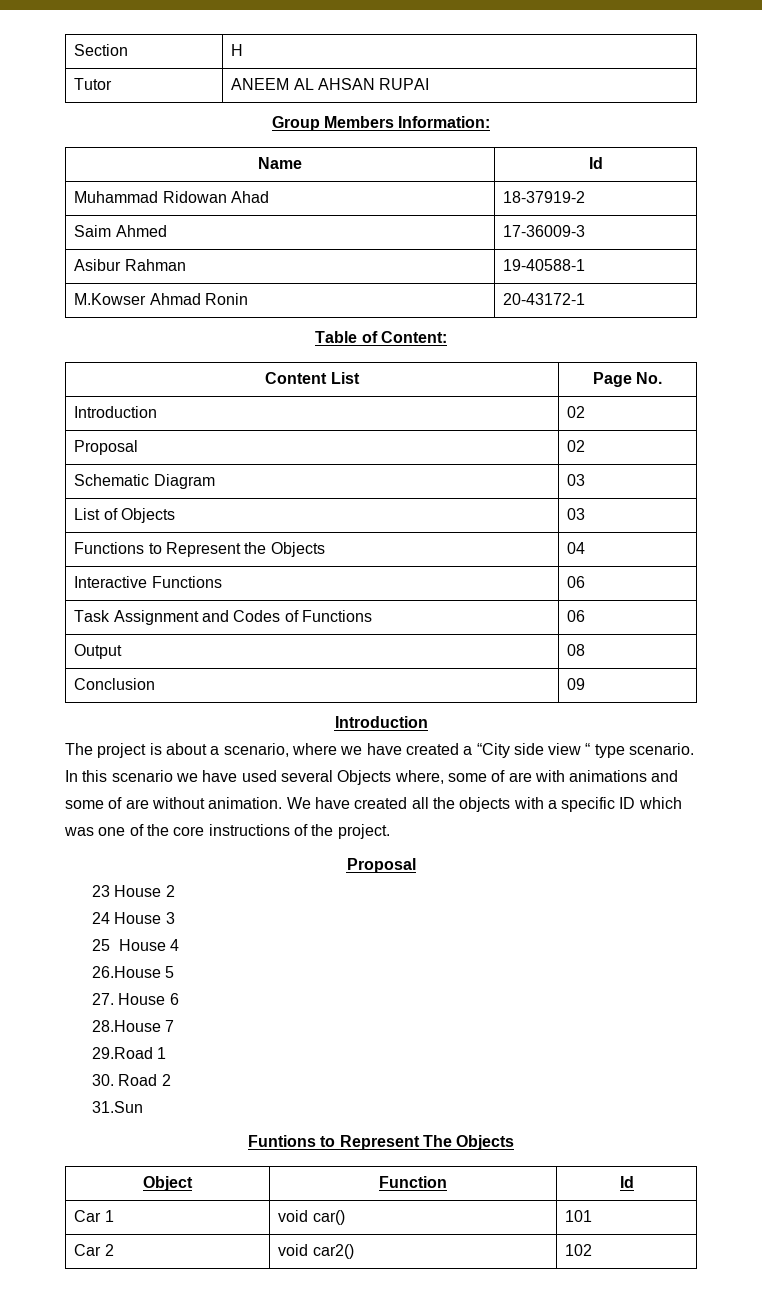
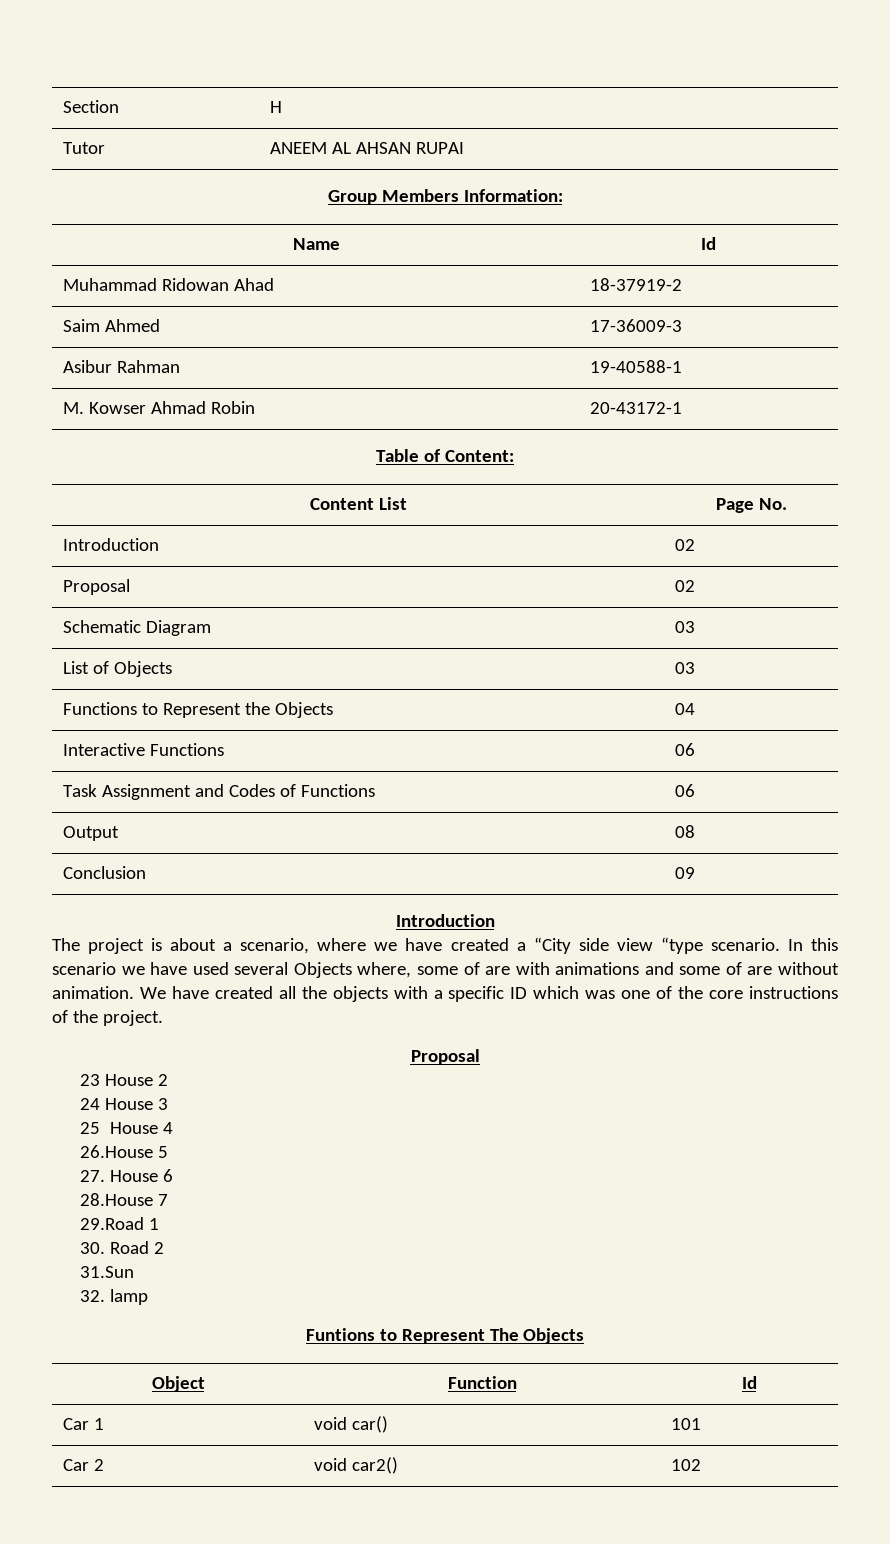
[74,293,249,305] M.Kowser Ahmad Ronin -> [63,401,256,414] M. Kowser Ahmad Robin
[585,743,625,758] “ type -> [660,937,703,954] “type
(144, 1107) none -> [80,1289,149,1305] // 32. lamp

